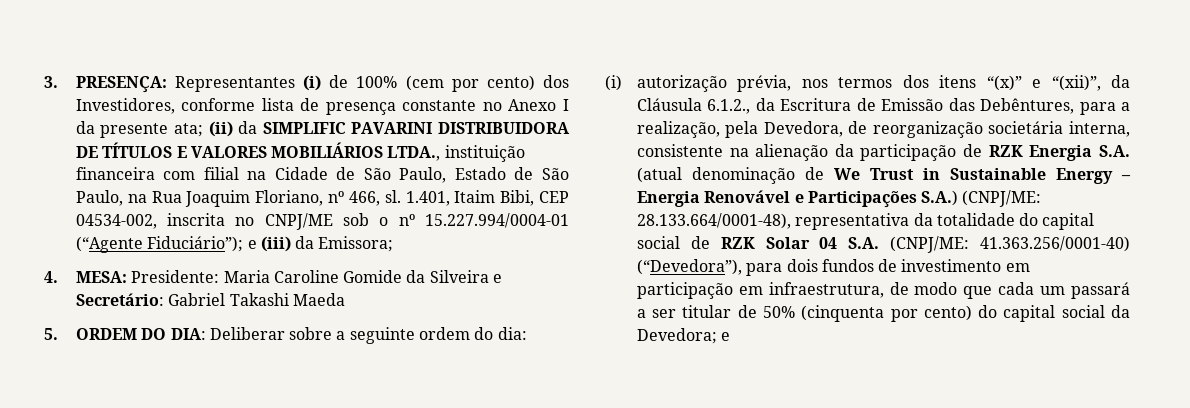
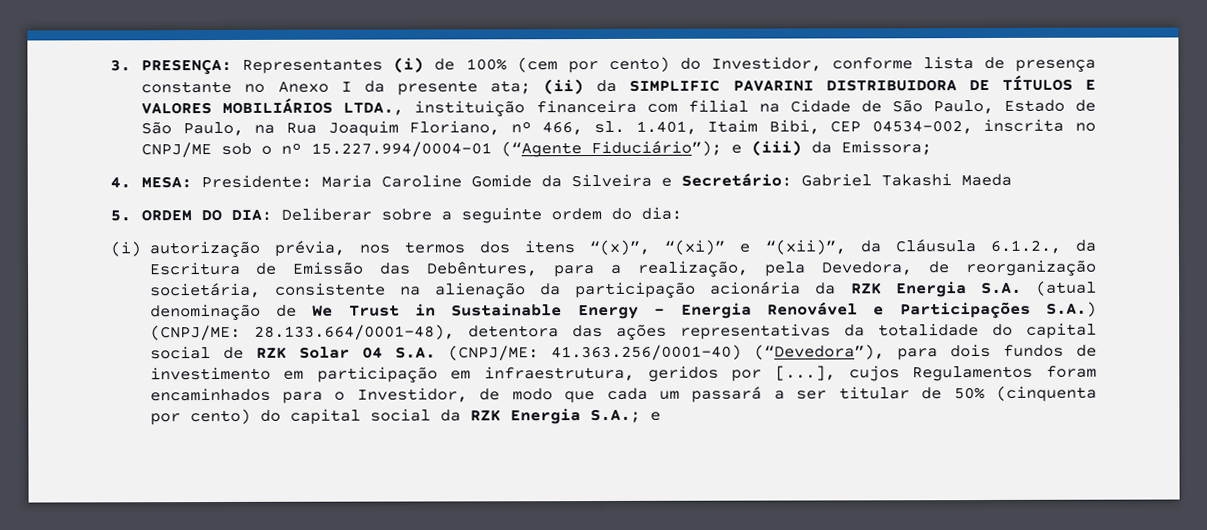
[543,75,569,88] [75,98,175,114] dos Investidores, -> [679,56,822,72] do Investidor,
[986,75,1022,91] “(x)” -> [589,239,726,256] “(x)”, “(xi)”
[988,121,1130,137] societária interna, -> [149,282,261,299] societária,
[963,144,983,157] de -> [710,281,837,295] acionária da
[795,213,910,230] representativa -> [467,323,831,340] detentora das ações representativas
(884, 290) none -> [647,365,1097,382] [149,387,468,404] geridos por [...], cujos Regulamentos foram encaminhados para o Investidor,
[636,328,717,344] Devedora; -> [469,408,641,425] RZK Energia S.A.;

